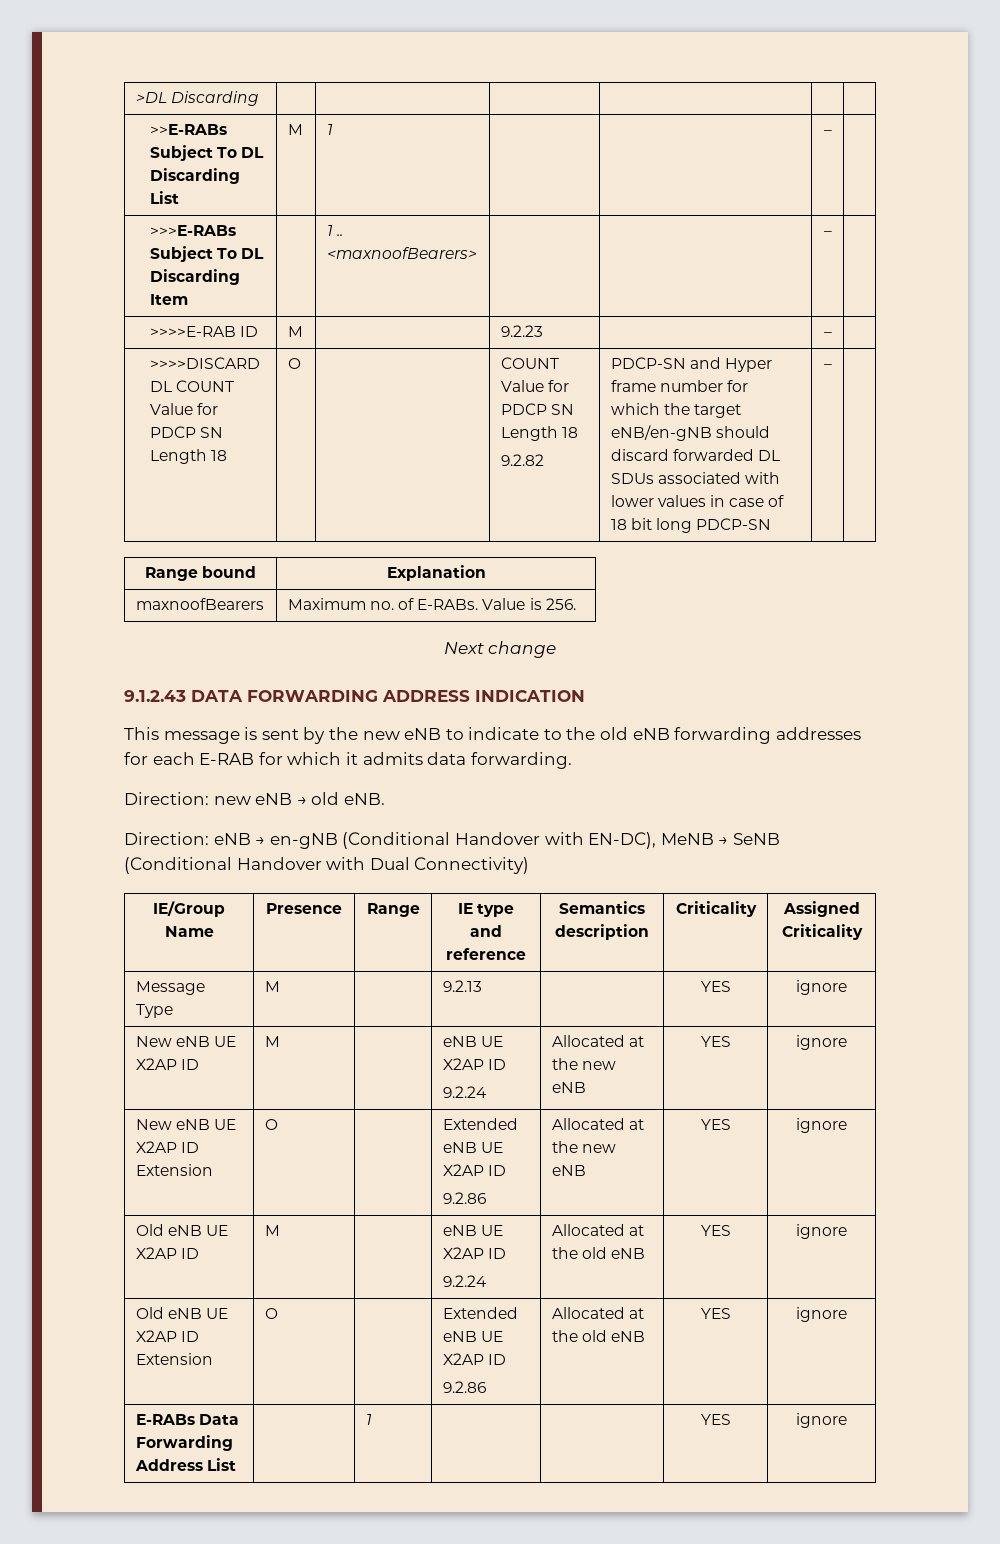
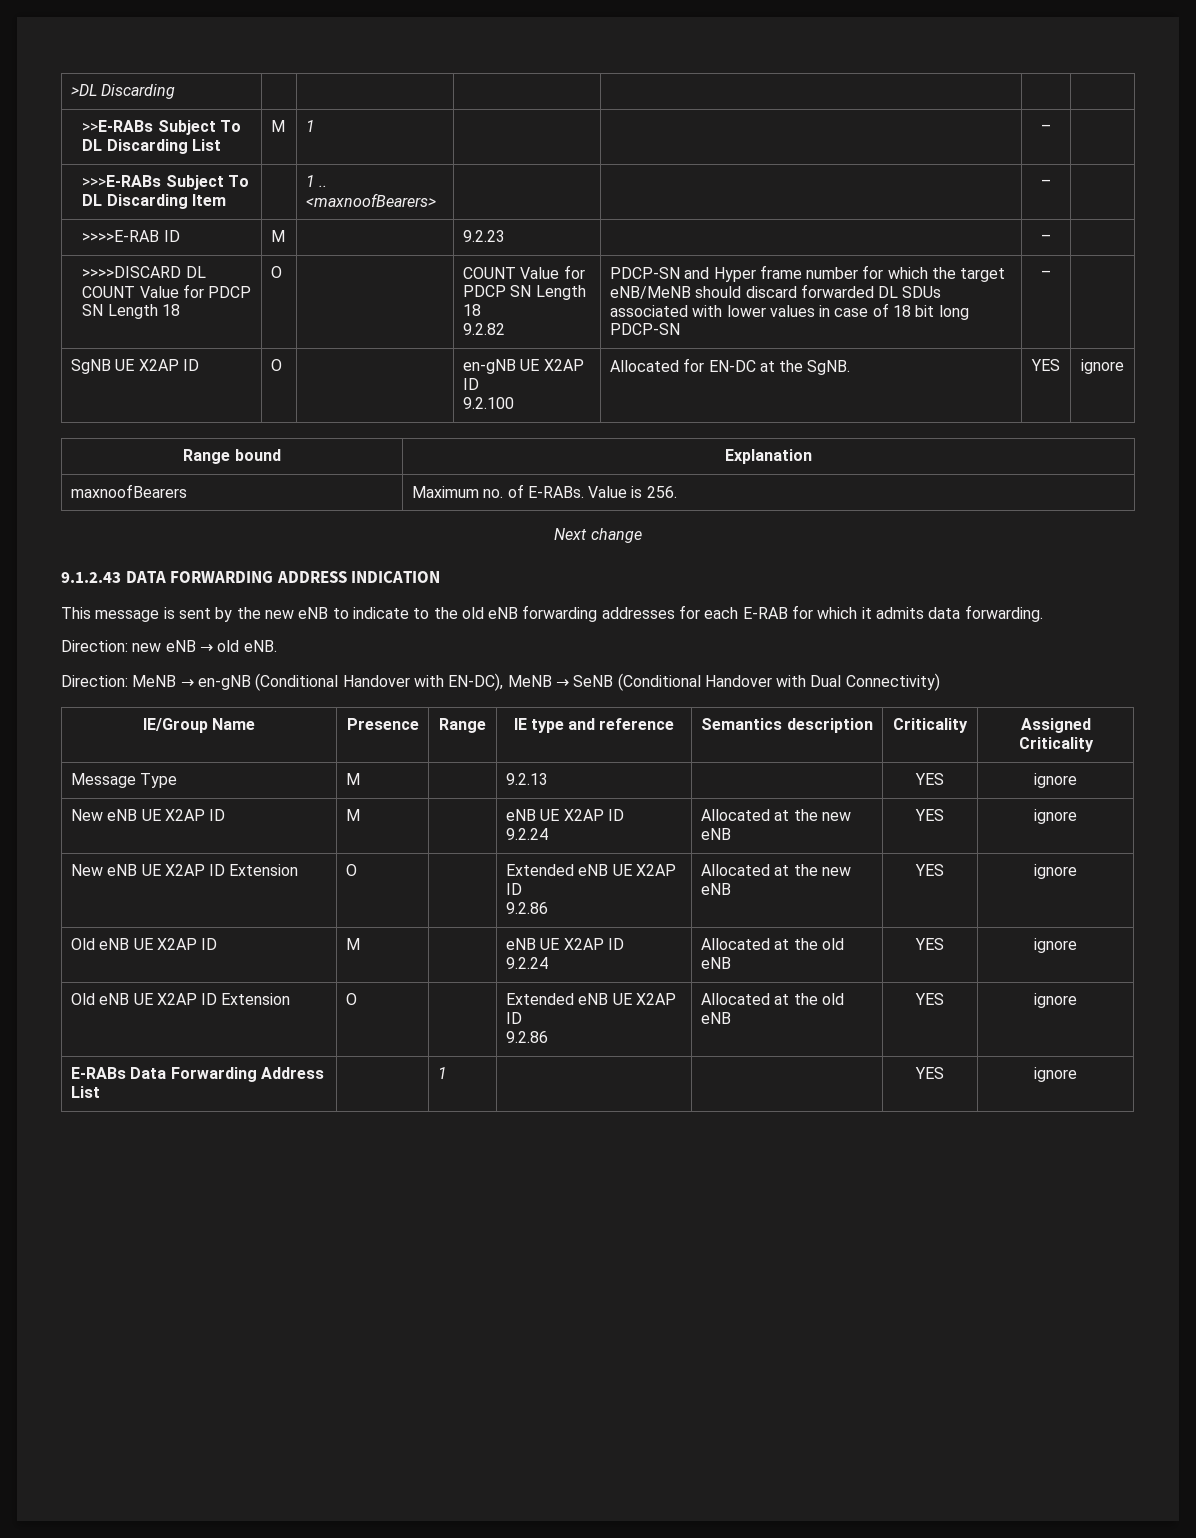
[610,425,712,441] eNB/en-gNB -> [609,286,691,299] eNB/MeNB
(832, 366) none -> [70,359,199,374] [270,359,282,371] [462,359,584,374] [462,378,479,390] [462,397,514,409] [609,358,851,375] [1031,359,1060,371] [1081,359,1124,374] // SgNB UE X2AP ID | O | | en-gNB UE X2AP ID // 9.2.100 | Allocated for EN-DC at the SgNB. | YES | ignore
[213,833,251,845] eNB -> [132,675,177,687] MeNB

